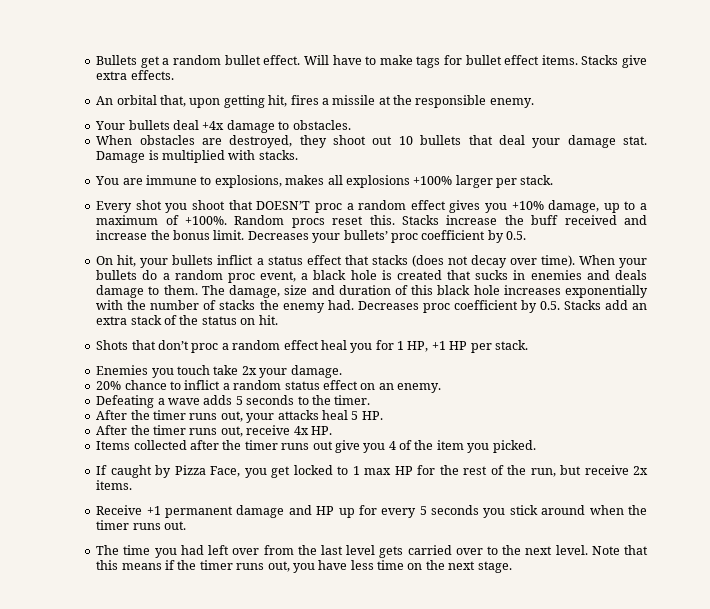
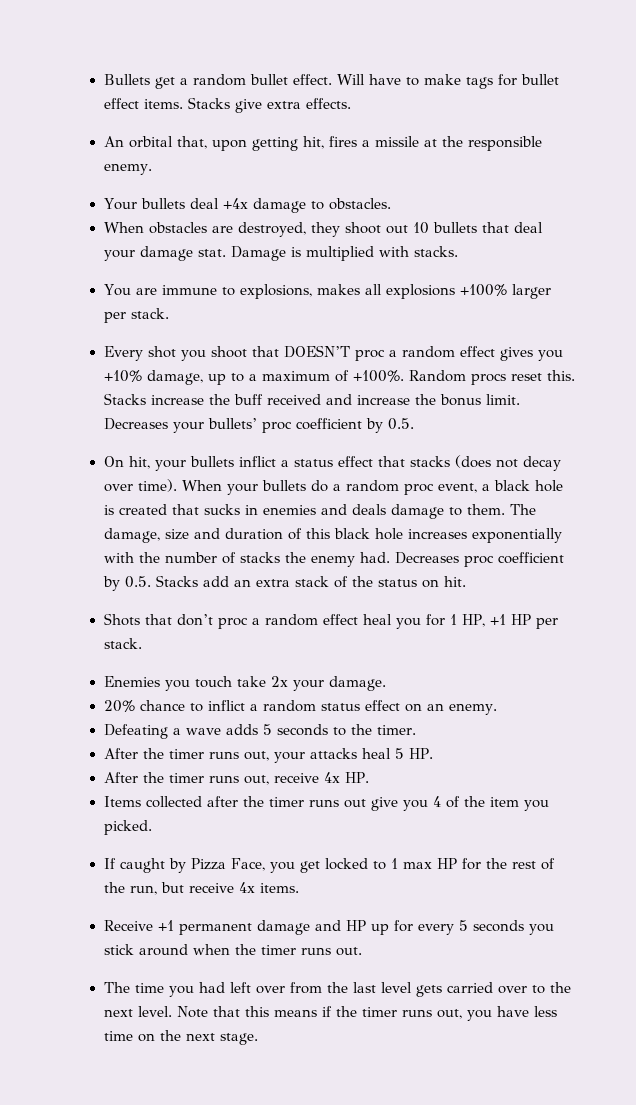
[632,466,648,475] 2x -> [238,882,255,893] 4x

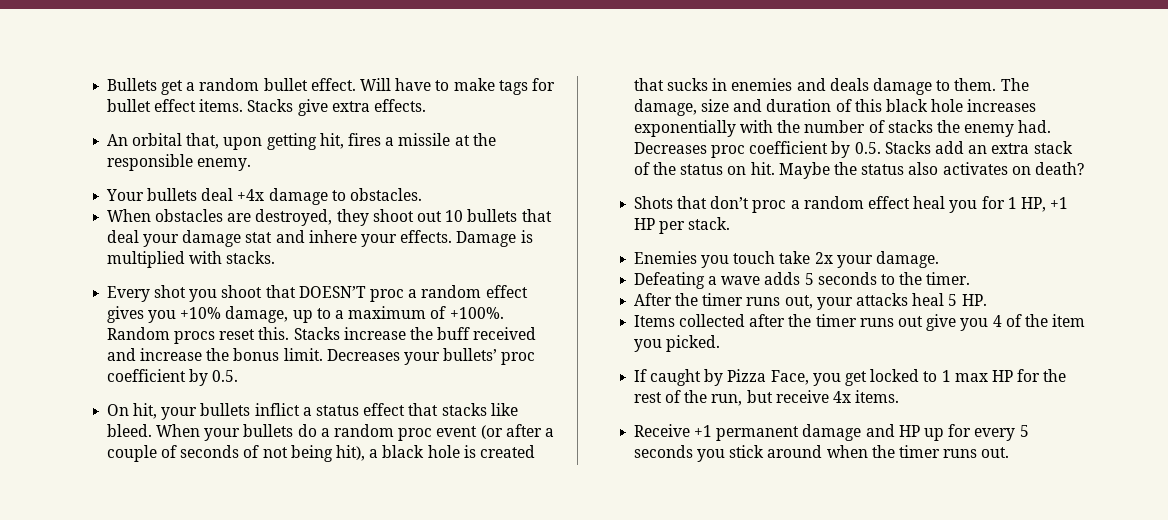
[197,249,226,257] stat. -> [245,230,453,247] stat and inhere your effects.
[103,284,551,299] [103,308,169,323] // You are immune to explosions, makes all explosions +100% larger per stack. -> (276, 257) none
[454,455,561,471] [103,479,177,492] (does not decay over time). -> [490,403,518,416] [106,424,152,437] like bleed.
[437,483,477,493] event, -> [436,424,554,439] [106,445,365,462] event (or after a couple of seconds of not being hit),
(466, 581) none -> [778,162,1084,179] Maybe the status also activates on death?
[103,700,497,715] // 20% chance to inflict a random status effect on an enemy. -> (939, 259) none
[103,772,369,785] // After the timer runs out, receive 4x HP. -> (987, 300) none
[103,982,571,997] [103,1006,557,1021] [103,1030,258,1045] // The time you had left over from the last level gets carried over to the next level. Note that this means if the timer runs out, you have less time on the next stage. -> (1010, 452) none

